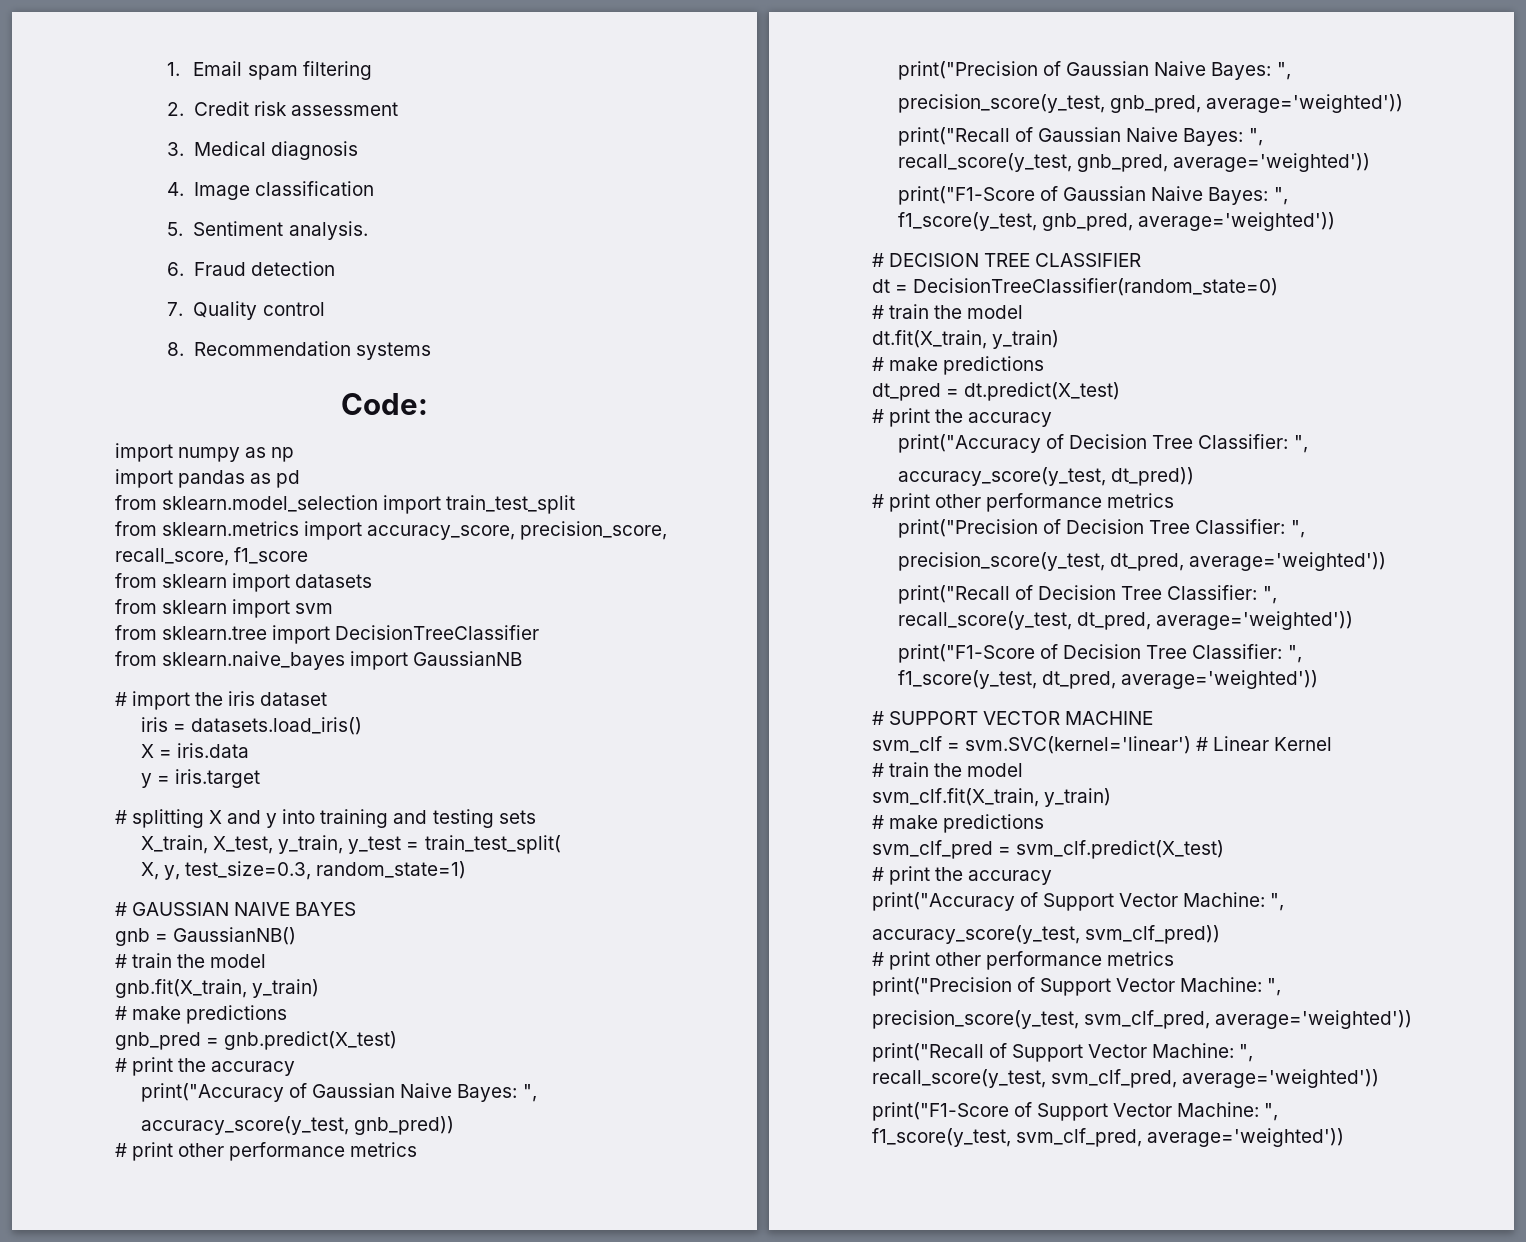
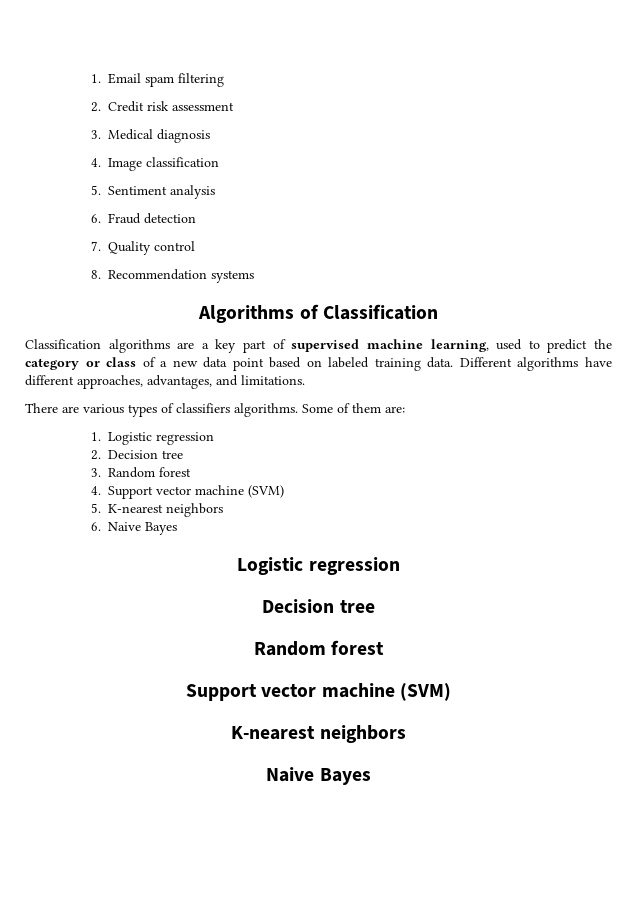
[288,221,368,240] analysis. -> [169,185,215,199] analysis
[341,393,428,415] [114,443,294,462] [114,469,300,488] [114,495,575,514] [114,521,668,540] [114,547,308,566] [114,573,372,592] [114,599,333,618] [114,625,539,644] [114,651,522,670] [114,691,328,710] [140,717,363,735] [140,743,250,758] [140,769,261,788] [114,809,536,828] [140,835,561,854] [140,861,467,880] [114,902,356,916] [114,927,296,946] [114,953,266,968] [114,979,319,998] [114,1005,287,1024] [114,1031,397,1050] [114,1057,295,1076] [140,1083,537,1102] [140,1116,454,1135] [114,1142,418,1161] [897,61,1291,80] [897,94,1404,113] [897,127,1263,146] [897,153,1371,172] [897,186,1288,205] [897,212,1336,231] [871,253,1141,267] [871,278,1278,296] [871,304,1023,319] [871,330,1059,349] [871,356,1044,375] [871,382,1120,401] [871,408,1052,427] [897,434,1308,453] [897,467,1194,486] [871,493,1175,512] [897,519,1305,538] [897,552,1387,571] [897,585,1277,604] [897,611,1354,630] [897,644,1302,663] [897,670,1319,689] [871,711,1153,725] [871,736,1333,754] [871,762,1023,777] [871,788,1111,807] [871,814,1044,833] [871,840,1224,859] [871,866,1052,885] [871,892,1285,911] [871,925,1220,944] [871,951,1175,970] [871,977,1282,996] [871,1010,1412,1029] [871,1043,1254,1062] [871,1069,1379,1088] [871,1102,1279,1121] [871,1128,1344,1147] Code: // import numpy as np // import pandas as pd // from sklearn.model_selection import train_test_split // from sklearn.metrics import accuracy_score, precision_score, recall_score, f1_score // from sklearn import datasets // from sklearn import svm // from sklearn.tree import DecisionTreeClassifier // from sklearn.naive_bayes import GaussianNB // # import the iris dataset // iris = datasets.load_iris() // X = iris.data // y = iris.target // # splitting X and y into training and testing sets // X_train, X_test, y_train, y_test = train_test_split( // X, y, test_size=0.3, random_state=1) // # GAUSSIAN NAIVE BAYES // gnb = GaussianNB() // # train the model // gnb.fit(X_train, y_train) // # make predictions // gnb_pred = gnb.predict(X_test) // # print the accuracy // print("Accuracy of Gaussian Naive Bayes: ", // accuracy_score(y_test, gnb_pred)) // # print other performance metrics // print("Precision of Gaussian Naive Bayes: ", // precision_score(y_test, gnb_pred, average='weighted')) // print("Recall of Gaussian Naive Bayes: ", // recall_score(y_test, gnb_pred, average='weighted')) // print("F1-Score of Gaussian Naive Bayes: ", // f1_score(y_test, gnb_pred, average='weighted')) // # DECISION TREE CLASSIFIER // dt = DecisionTreeClassifier(random_state=0) // # train the model // dt.fit(X_train, y_train) // # make predictions // dt_pred = dt.predict(X_test) // # print the accuracy // print("Accuracy of Decision Tree Classifier: ", // accuracy_score(y_test, dt_pred)) // # print other performance metrics // print("Precision of Decision Tree Classifier: ", // precision_score(y_test, dt_pred, average='weighted')) // print("Recall of Decision Tree Classifier: ", // recall_score(y_test, dt_pred, average='weighted')) // print("F1-Score of Decision Tree Classifier: ", // f1_score(y_test, dt_pred, average='weighted')) // # SUPPORT VECTOR MACHINE // svm_clf = svm.SVC(kernel='linear') # Linear Kernel // # train the model // svm_clf.fit(X_train, y_train) // # make predictions // svm_clf_pred = svm_clf.predict(X_test) // # print the accuracy // print("Accuracy of Support Vector Machine: ", // accuracy_score(y_test, svm_clf_pred)) // # print other performance metrics // print("Precision of Support Vector Machine: ", // precision_score(y_test, svm_clf_pred, average='weighted')) // print("Recall of Support Vector Machine: ", // recall_score(y_test, svm_clf_pred, average='weighted')) // print("F1-Score of Support Vector Machine: ", // f1_score(y_test, svm_clf_pred, average='weighted')) -> [198,304,438,323] [25,339,613,353] [25,357,613,371] [25,375,305,389] [25,403,405,417] [90,432,214,445] [90,450,183,460] [90,467,191,478] [90,485,284,499] [90,503,223,517] [90,522,177,535] [237,557,400,575] [262,599,375,613] [253,640,385,656] [186,683,451,701] [231,725,406,743] [266,767,371,785] Algorithms of Classification // Classification algorithms are a key part of supervised machine learning, used to predict the category or class of a new data point based on labeled training data. Different algorithms have different approaches, advantages, and limitations. // There are various types of classifiers algorithms. Some of them are: // 1. Logistic regression // 2. Decision tree // 3. Random forest // 4. Support vector machine (SVM) // 5. K-nearest neighbors // 6. Naive Bayes // Logistic regression // Decision tree // Random forest // Support vector machine (SVM) // K-nearest neighbors // Naive Bayes

